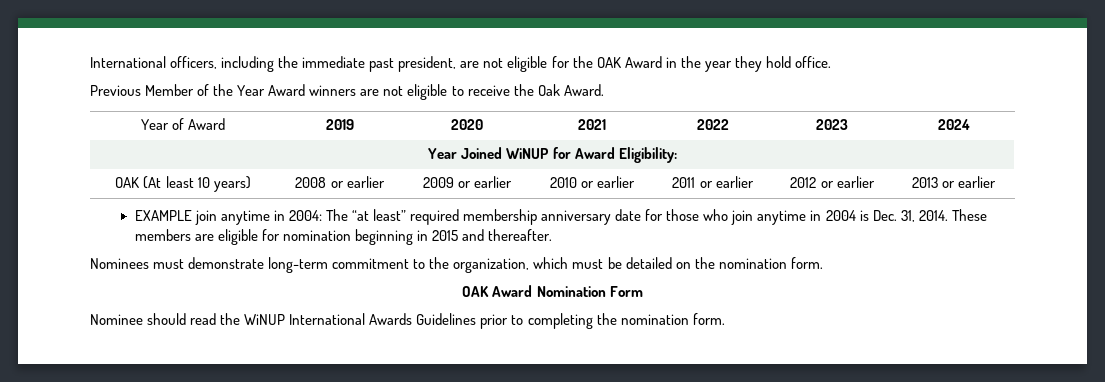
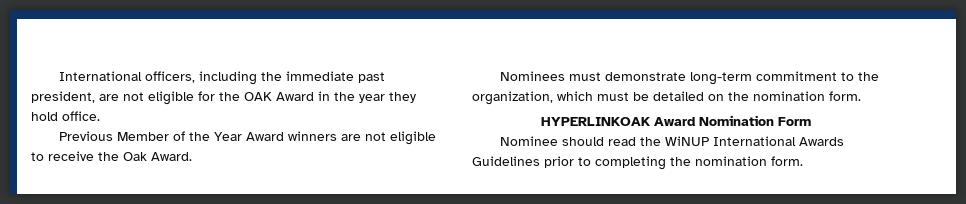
[140,118,226,130] [325,119,354,130] [451,119,483,130] [578,119,606,130] [696,119,729,130] [816,119,848,130] [937,119,970,130] [428,147,677,163] [115,176,251,192] [295,176,385,188] [422,176,513,188] [549,176,636,188] [672,176,754,188] [790,176,875,188] [911,176,997,188] [134,209,987,225] [134,229,553,245] // Year of Award | 2019 | 2020 | 2021 | 2022 | 2023 | 2024 // Year Joined WiNUP for Award Eligibility: // OAK (At least 10 years) | 2008 or earlier | 2009 or earlier | 2010 or earlier | 2011 or earlier | 2012 or earlier | 2013 or earlier // EXAMPLE join anytime in 2004: The “at least” required membership anniversary date for those who join anytime in 2004 is Dec. 31, 2014. These members are eligible for nomination beginning in 2015 and thereafter. -> (192, 156) none
[462,286,490,297] OAK -> [540,117,651,126] HYPERLINKOAK

